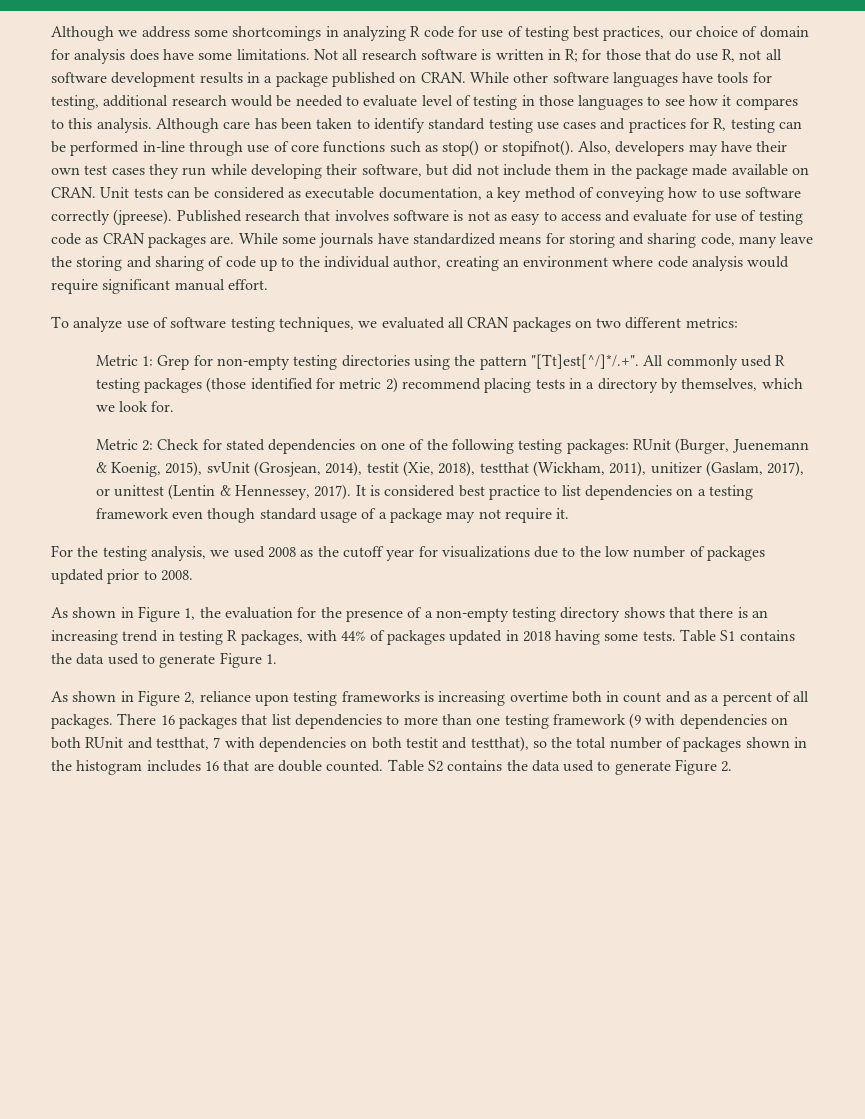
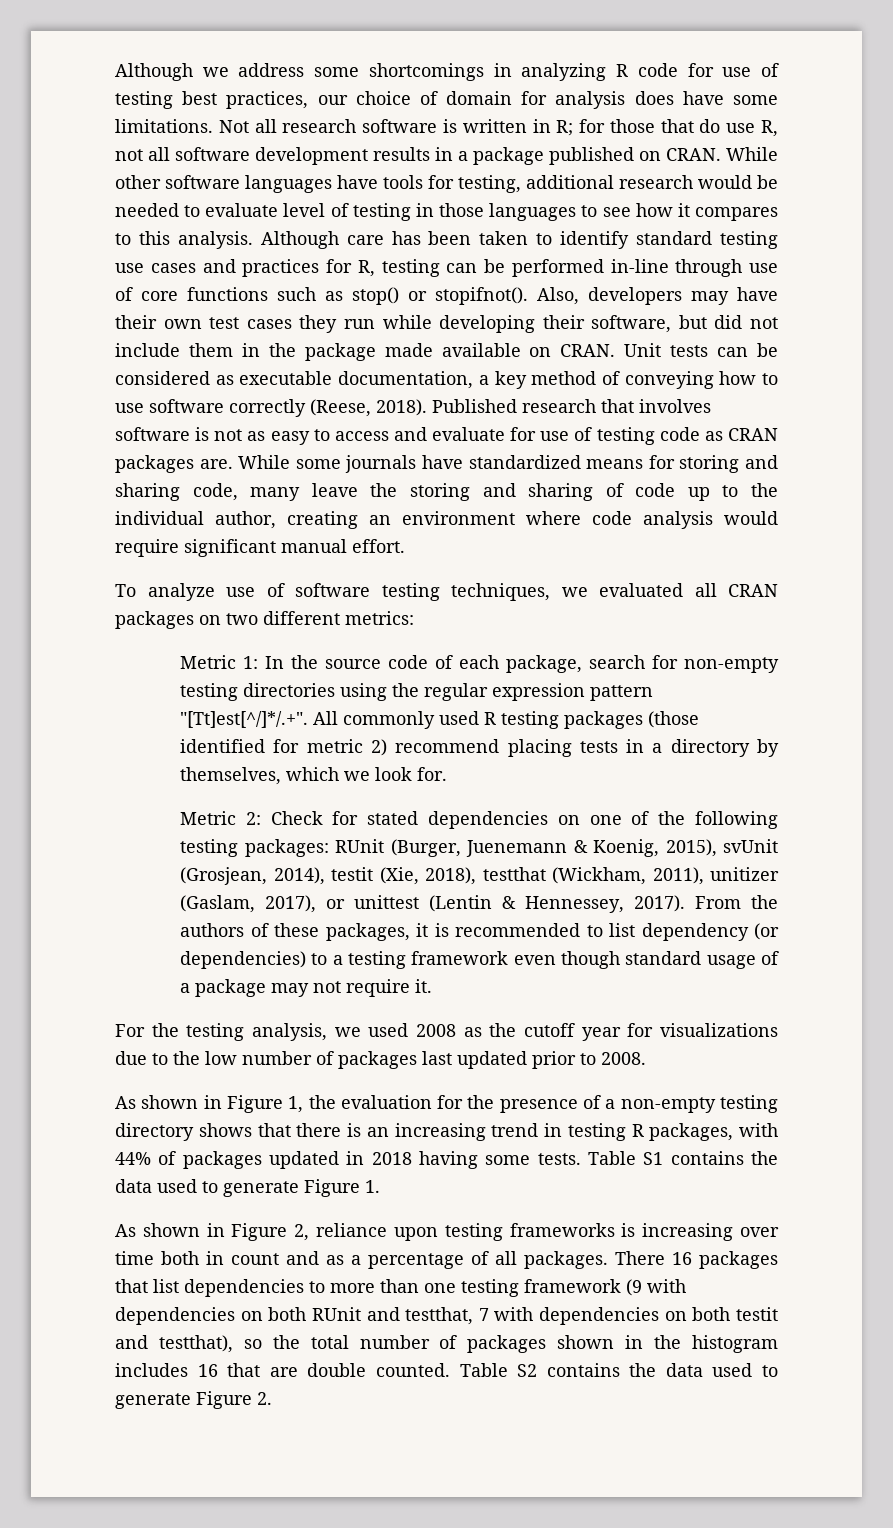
[113,209,173,225] (jpreese). -> [310,399,427,417] (Reese, 2018).
[157,355,190,370] Grep -> [265,655,646,673] In the source code of each package, search
(476, 360) none -> [424,683,586,701] regular expression
[355,485,694,500] It is considered best practice to list dependencies on -> [695,895,778,909] [180,923,780,941] [180,951,328,969] From the authors of these packages, it is recommended to list dependency (or dependencies) to
(766, 553) none -> [422,1051,452,1065] last
[509,691,568,702] overtime -> [740,1227,779,1237] [115,1251,154,1265] over time
[722,692,772,706] percent -> [368,1253,464,1269] percentage

